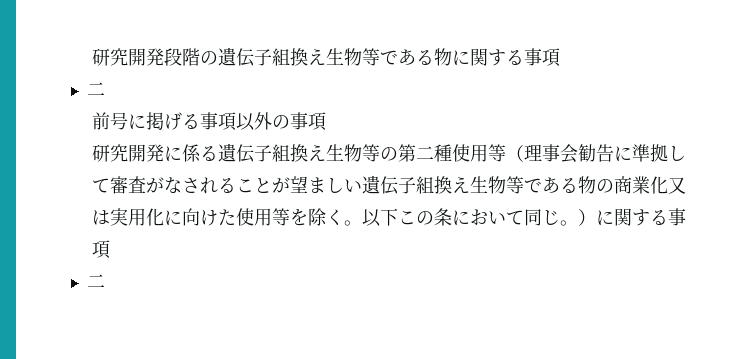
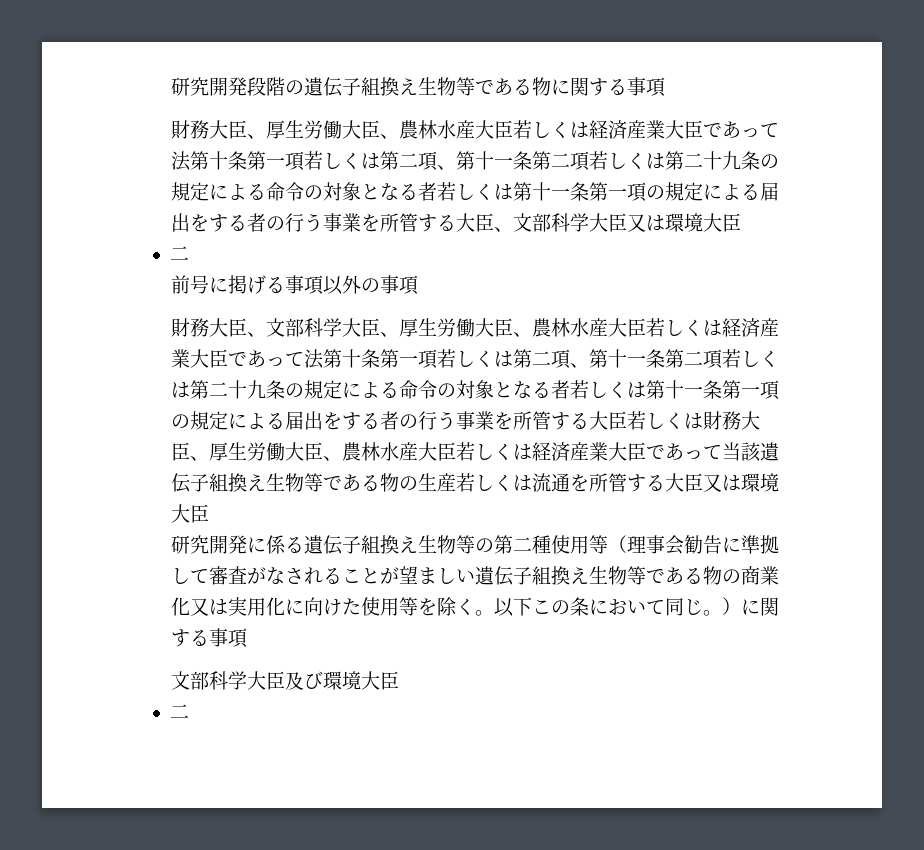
(560, 57) none -> [171,120,780,139] [171,151,780,171] [171,182,780,202] [171,213,742,232] // 財務大臣、厚生労働大臣、農林水産大臣若しくは経済産業大臣であって法第十条第一項若しくは第二項、第十一条第二項若しくは第二十九条の規定による命令の対象となる者若しくは第十一条第一項の規定による届出をする者の行う事業を所管する大臣、文部科学大臣又は環境大臣
(326, 121) none -> [171,318,780,337] [171,349,780,369] [171,380,780,400] [171,411,761,430] [171,442,781,462] [171,473,780,493] [171,504,210,523] // 財務大臣、文部科学大臣、厚生労働大臣、農林水産大臣若しくは経済産業大臣であって法第十条第一項若しくは第二項、第十一条第二項若しくは第二十九条の規定による命令の対象となる者若しくは第十一条第一項の規定による届出をする者の行う事業を所管する大臣若しくは財務大臣、厚生労働大臣、農林水産大臣若しくは経済産業大臣であって当該遺伝子組換え生物等である物の生産若しくは流通を所管する大臣又は環境大臣
(110, 249) none -> [171,671,400,690] // 文部科学大臣及び環境大臣

